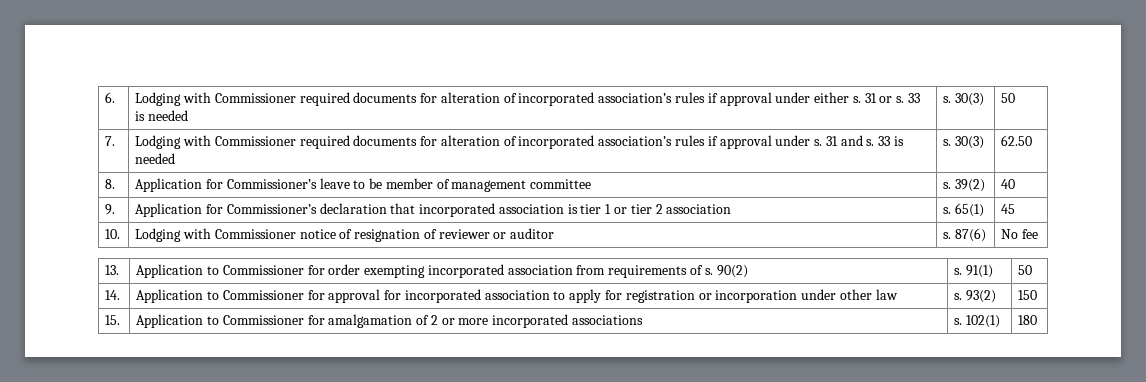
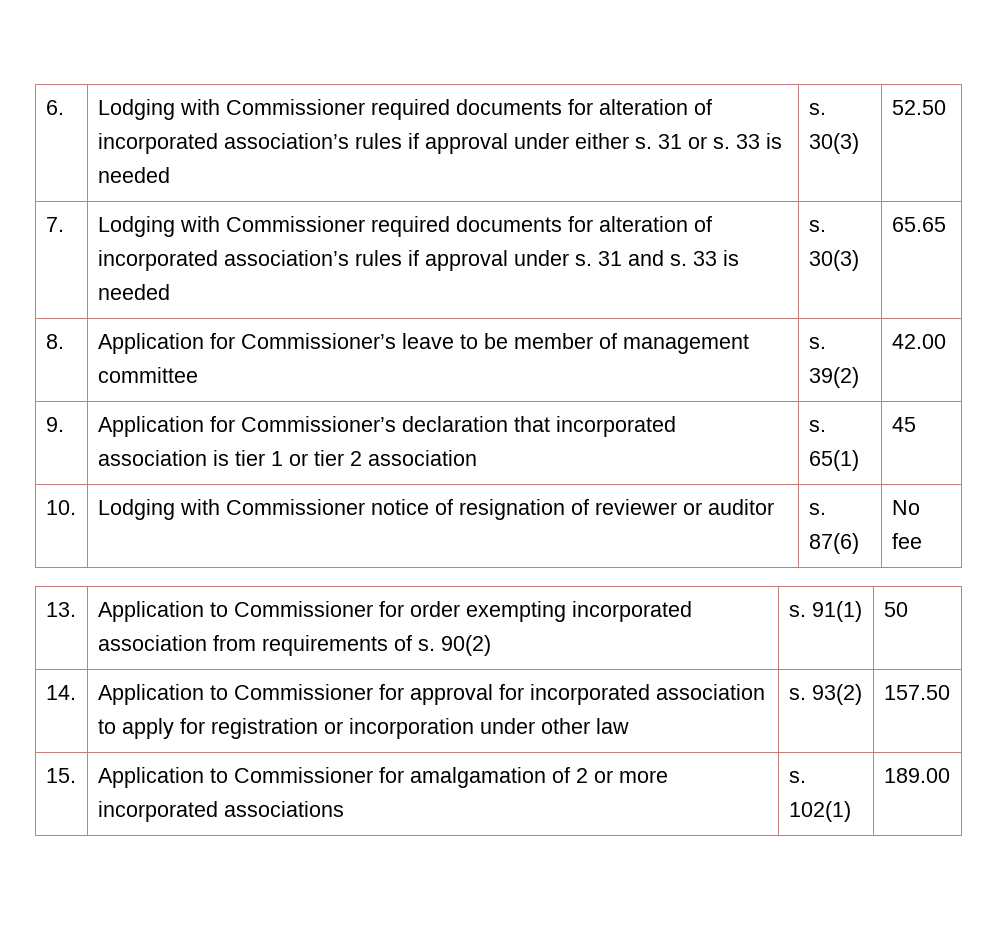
[1001,93,1016,103] 50 -> [891,100,946,115] 52.50
[1001,135,1033,146] 62.50 -> [891,217,946,232] 65.65
[1001,179,1016,189] 40 -> [891,334,946,349] 42.00
[1018,290,1038,300] 150 -> [883,685,950,700] 157.50
[1018,315,1038,325] 180 -> [883,768,950,783] 189.00

